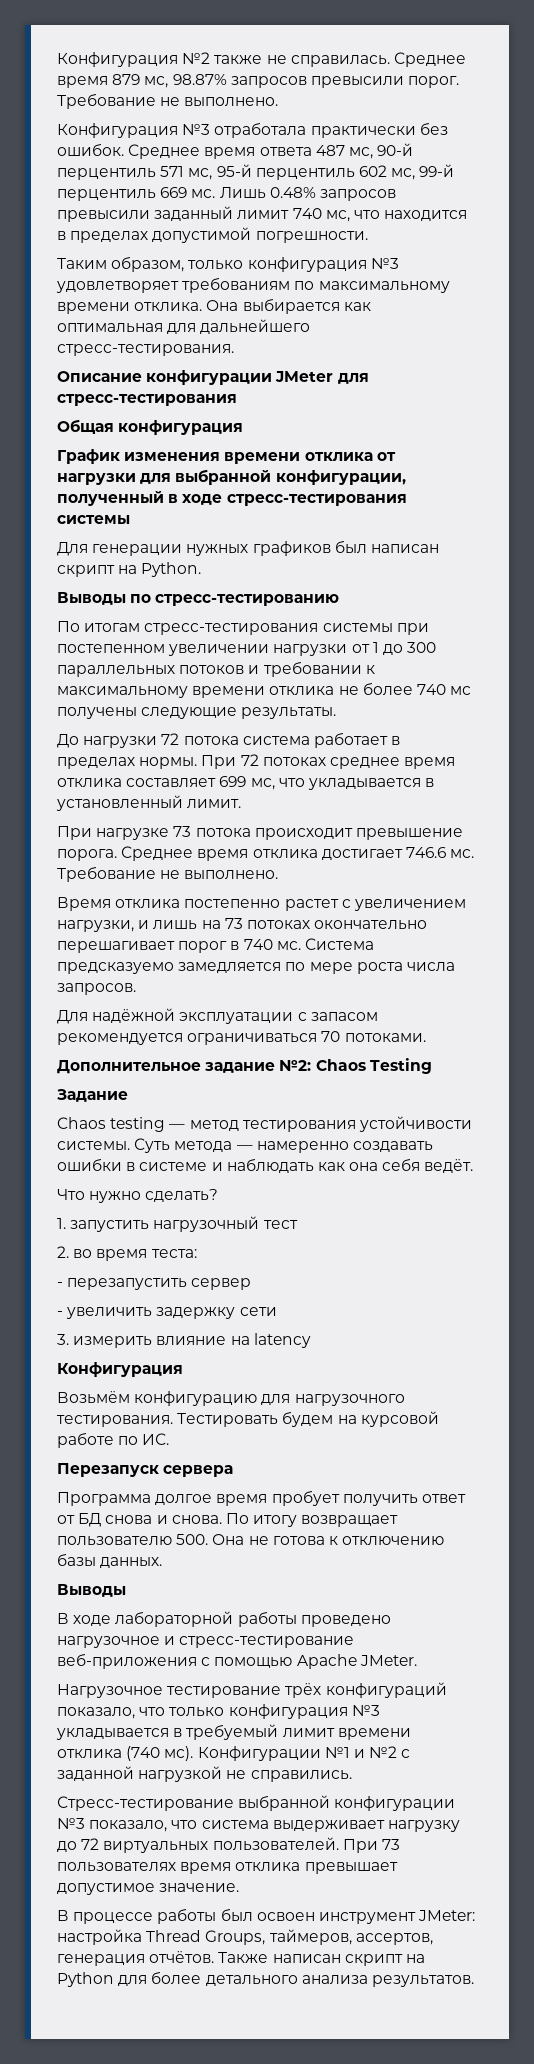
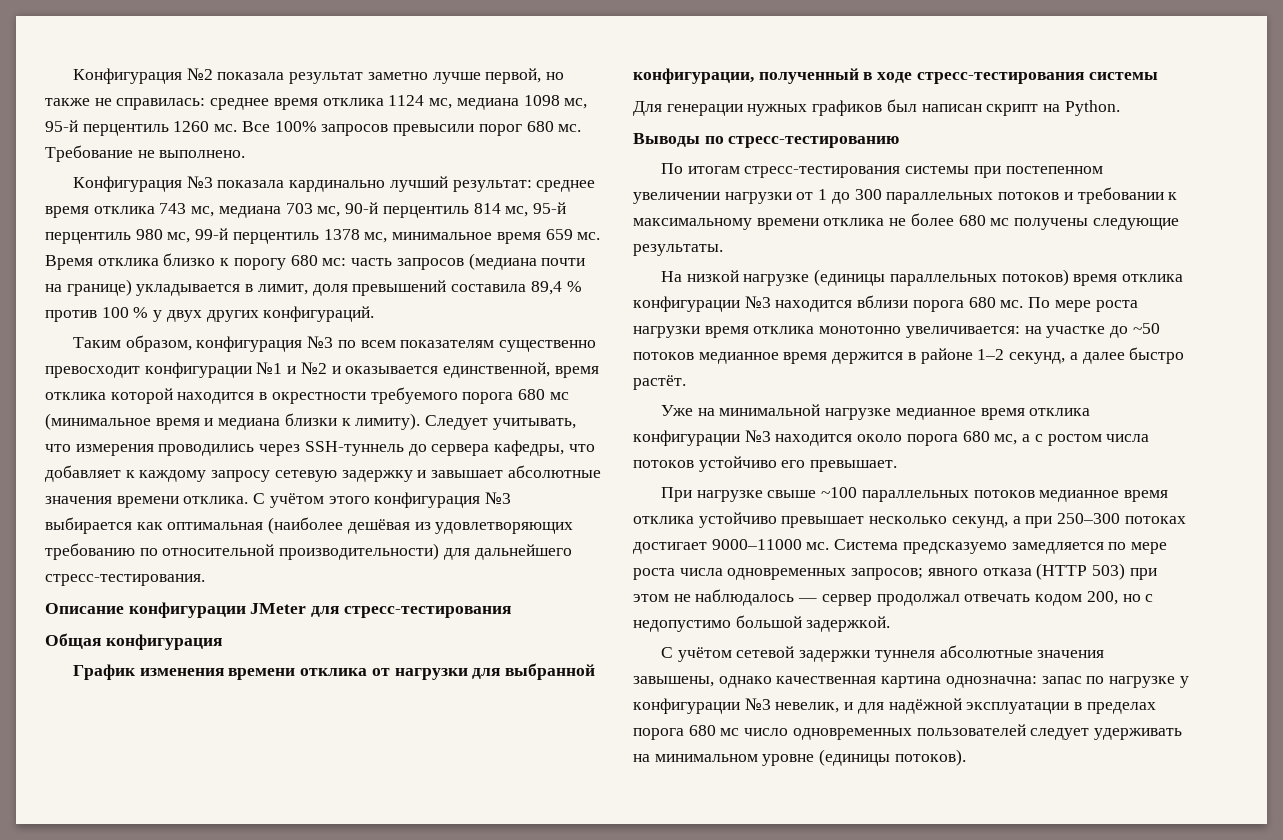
[214,52,466,67] [57,74,460,88] также не справилась. Среднее время 879 мс, 98.87% запросов превысили порог. -> [217,68,565,84] [45,95,588,110] [45,120,582,136] показала результат заметно лучше первой, но также не справилась: среднее время отклика 1124 мс, медиана 1098 мс, 95-й перцентиль 1260 мс. Все 100% запросов превысили порог 680 мс.
[214,122,448,138] [57,143,345,159] отработала практически без ошибок. Среднее время ответа 487 -> [217,176,596,192] [45,203,313,218] показала кардинально лучший результат: среднее время отклика 743 мс, медиана 703
[160,164,387,180] 571 мс, 95-й перцентиль 602 -> [473,202,566,217] [45,229,163,244] 814 мс, 95-й перцентиль 980
[160,187,396,201] [57,206,468,222] [57,227,368,243] 669 мс. Лишь 0.48% запросов превысили заданный лимит 740 мс, что находится в пределах допустимой погрешности. -> [323,229,601,244] [45,253,586,270] [45,279,582,296] [45,306,375,322] 1378 мс, минимальное время 659 мс. Время отклика близко к порогу 680 мс: часть запросов (медиана почти на границе) укладывается в лимит, доля превышений составила 89,4 % против 100 % у двух других конфигураций.
[188,257,399,272] [56,277,450,293] [57,298,371,314] [57,323,163,333] только конфигурация №3 удовлетворяет требованиям по максимальному времени отклика. Она выбирается как оптимальная -> [196,336,597,352] [45,362,599,378] [45,387,569,404] [45,413,576,430] [45,440,595,456] [45,465,601,482] [45,492,512,508] [45,517,574,534] [45,543,440,560] конфигурация №3 по всем показателям существенно превосходит конфигурации №1 и №2 и оказывается единственной, время отклика которой находится в окрестности требуемого порога 680 мс (минимальное время и медиана близки к лимиту). Следует учитывать, что измерения проводились через SSH-туннель до сервера кафедры, что добавляет к каждому запросу сетевую задержку и завышает абсолютные значения времени отклика. С учётом этого конфигурация №3 выбирается как оптимальная (наиболее дешёвая из удовлетворяющих требованию по относительной производительности)
[416,684,446,695] 740 -> [958,215,986,226] 680
[57,732,401,748] [57,754,456,769] [57,776,435,790] [56,795,242,811] [57,826,463,840] [57,846,475,861] [57,866,279,882] [57,897,466,911] [57,918,428,932] [57,939,273,953] До нагрузки 72 потока система работает в пределах нормы. При 72 потоках среднее время отклика составляет 699 мс, что укладывается в установленный лимит. // При нагрузке 73 потока происходит превышение порога. Среднее время отклика достигает 746.6 мс. Требование не выполнено. // Время отклика постепенно растет с увеличением нагрузки, и лишь на 73 потоках окончательно перешагивает порог в 740 -> [660,269,1184,286] [633,295,1138,312] [633,323,1160,338] [633,347,1185,364] [633,375,686,390] [660,404,1091,420] [633,430,1150,446] [633,456,898,472] [660,487,1169,502] [633,512,1186,528] [633,539,802,554] На низкой нагрузке (единицы параллельных потоков) время отклика конфигурации №3 находится вблизи порога 680 мс. По мере роста нагрузки время отклика монотонно увеличивается: на участке до ~50 потоков медианное время держится в районе 1–2 секунд, а далее быстро растёт. // Уже на минимальной нагрузке медианное время отклика конфигурации №3 находится около порога 680 мс, а с ростом числа потоков устойчиво его превышает. // При нагрузке свыше ~100 параллельных потоков медианное время отклика устойчиво превышает несколько секунд, а при 250–300 потоках достигает 9000–11000
[57,983,136,995] [57,1008,378,1024] [57,1031,426,1045] [57,1058,432,1074] [57,1089,128,1102] [57,1116,472,1132] [57,1138,433,1153] [57,1158,474,1173] [57,1189,219,1203] [57,1216,298,1232] [57,1246,197,1261] [57,1278,252,1290] [57,1307,277,1319] [57,1333,311,1348] [57,1362,183,1377] [57,1391,405,1406] [57,1411,439,1427] [57,1432,170,1448] [57,1463,234,1477] [57,1490,466,1506] [57,1513,399,1527] [57,1534,445,1546] [57,1553,163,1568] [57,1584,126,1597] [57,1611,391,1627] [57,1636,355,1648] [57,1653,417,1669] [57,1682,447,1698] [57,1704,380,1719] [56,1724,411,1740] [57,1746,411,1761] [57,1766,352,1782] [57,1795,456,1811] [57,1818,460,1832] [57,1837,400,1853] [57,1862,398,1874] [57,1883,240,1895] [57,1908,476,1924] [57,1929,433,1945] [57,1951,425,1966] [57,1971,474,1987] запросов. // Для надёжной эксплуатации с запасом рекомендуется ограничиваться 70 потоками. // Дополнительное задание №2: Chaos Testing // Задание // Chaos testing — метод тестирования устойчивости системы. Суть метода — намеренно создавать ошибки в системе и наблюдать как она себя ведёт. // Что нужно сделать? // 1. запустить нагрузочный тест // 2. во время теста: // - перезапустить сервер // - увеличить задержку сети // 3. измерить влияние на latency // Конфигурация // Возьмём конфигурацию для нагрузочного тестирования. Тестировать будем на курсовой работе по ИС. // Перезапуск сервера // Программа долгое время пробует получить ответ от БД снова и снова. По итогу возвращает пользователю 500. Она не готова к отключению базы данных. // Выводы // В ходе лабораторной работы проведено нагрузочное и стресс-тестирование веб-приложения с помощью Apache JMeter. // Нагрузочное тестирование трёх конфигураций показало, что только конфигурация №3 укладывается в требуемый лимит времени отклика (740 мс). Конфигурации №1 и №2 с заданной нагрузкой не справились. // Стресс-тестирование выбранной конфигурации №3 показало, что система выдерживает нагрузку до 72 виртуальных пользователей. При 73 пользователях время отклика превышает допустимое значение. // В процессе работы был освоен инструмент JMeter: настройка Thread Groups, таймеров, ассертов, генерация отчётов. Также написан скрипт на Python для более детального анализа результатов. -> [727,563,1157,580] [633,589,1154,606] [633,615,891,632] [660,645,1105,662] [633,676,1189,688] [633,698,1156,714] [633,724,1183,740] [633,749,966,766] одновременных запросов; явного отказа (HTTP 503) при этом не наблюдалось — сервер продолжал отвечать кодом 200, но с недопустимо большой задержкой. // С учётом сетевой задержки туннеля абсолютные значения завышены, однако качественная картина однозначна: запас по нагрузке у конфигурации №3 невелик, и для надёжной эксплуатации в пределах порога 680 мс число одновременных пользователей следует удерживать на минимальном уровне (единицы потоков).

